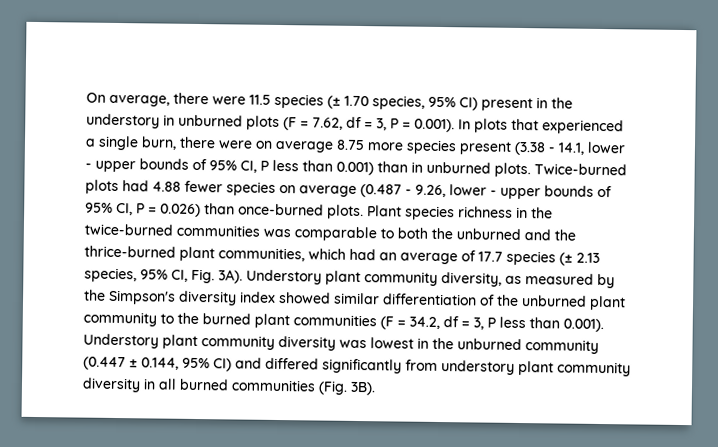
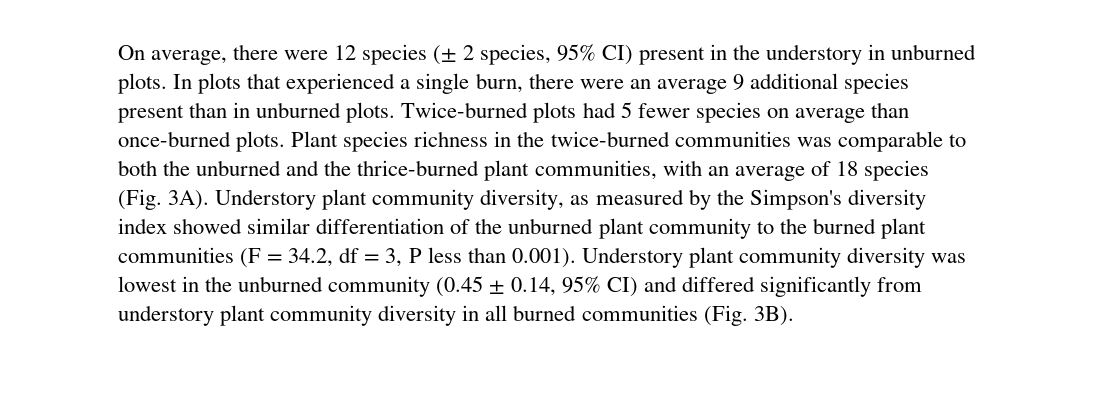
[249,93,369,109] 11.5 species (± 1.70 -> [334,44,474,65] 12 species (± 2
[246,115,455,133] plots (F = 7.62, df = 3, P = 0.001). -> [118,73,167,94] plots.
[255,139,626,156] [85,158,374,176] on average 8.75 more species present (3.38 - 14.1, lower - upper bounds of 95% CI, P less than 0.001) -> [629,73,910,94] [118,105,184,123] an average 9 additional species present
[152,181,181,192] 4.88 -> [620,102,632,118] 5
[360,184,612,200] [85,202,201,218] (0.487 - 9.26, lower - upper bounds of 95% CI, P = 0.026) -> (865, 115) none
[308,248,376,261] which had -> [662,160,702,176] with
[478,250,600,266] [84,267,215,284] 17.7 species (± 2.13 species, 95% CI, Fig. -> [835,160,929,181] [118,189,162,210] 18 species (Fig.
[83,356,179,371] (0.447 ± 0.144, -> [436,276,556,297] (0.45 ± 0.14,

